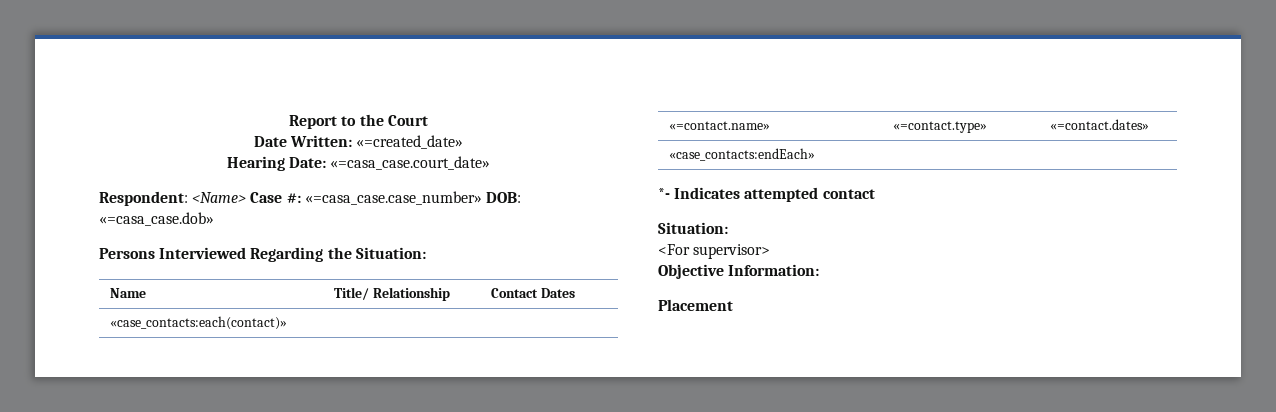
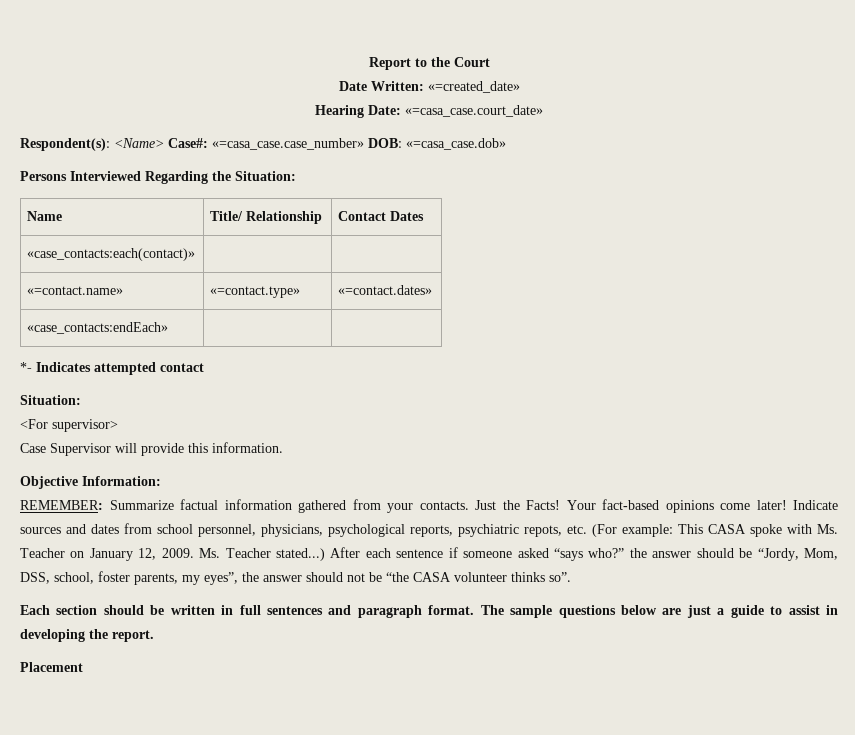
[99,191,301,206] Respondent: <Name> Case #: -> [20,138,208,151] Respondent(s): <Name> Case#:
[658,264,820,279] Objective Information: -> [20,442,283,456] [20,476,161,489] [20,499,838,513] [20,523,838,537] [20,547,839,561] [20,571,571,585] [20,605,839,618] [20,629,154,642] Case Supervisor will provide this information. // Objective Information: // REMEMBER: Summarize factual information gathered from your contacts. Just the Facts! Your fact-based opinions come later! Indicate sources and dates from school personnel, physicians, psychological reports, psychiatric repots, etc. (For example: This CASA spoke with Ms. Teacher on January 12, 2009. Ms. Teacher stated...) After each sentence if someone asked “says who?” the answer should be “Jordy, Mom, DSS, school, foster parents, my eyes”, the answer should not be “the CASA volunteer thinks so”. // Each section should be written in full sentences and paragraph format. The sample questions below are just a guide to assist in developing the report.

